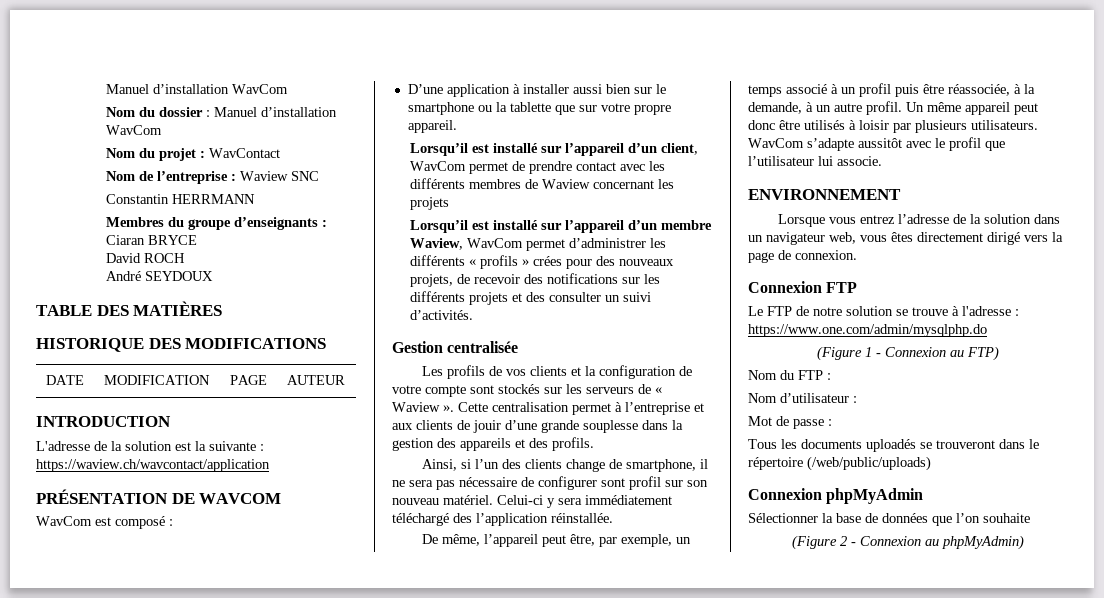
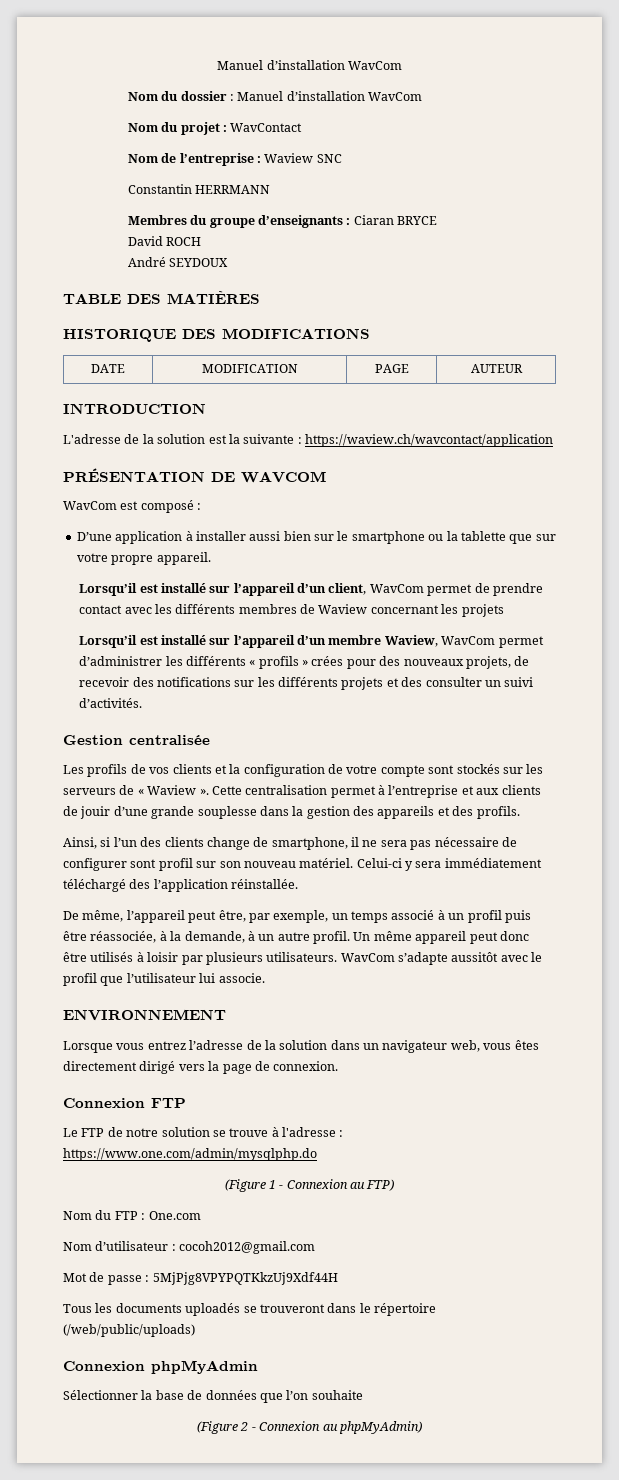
(831, 376) none -> [148,1211,201,1220] One.com
(857, 399) none -> [179,1241,316,1254] cocoh2012@gmail.com
(832, 422) none -> [152,1272,338,1285] 5MjPjg8VPYPQTKkzUj9Xdf44H

